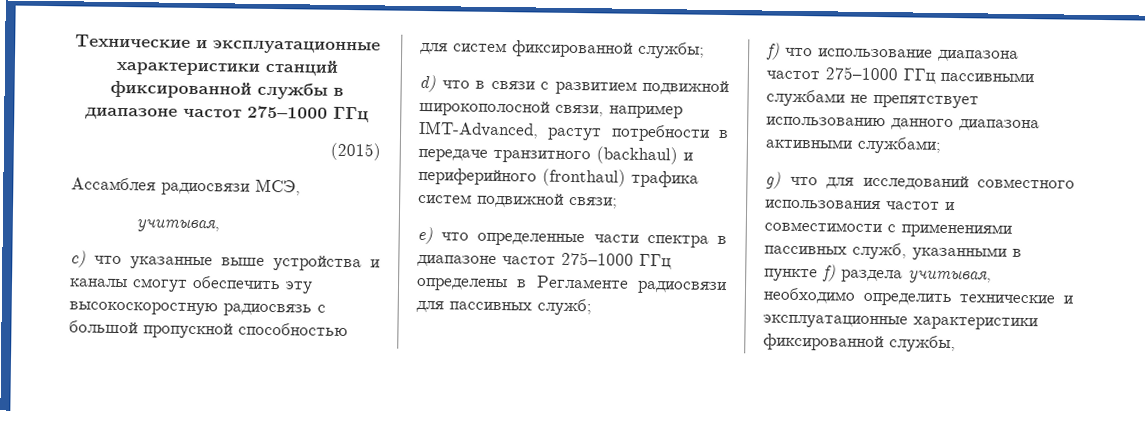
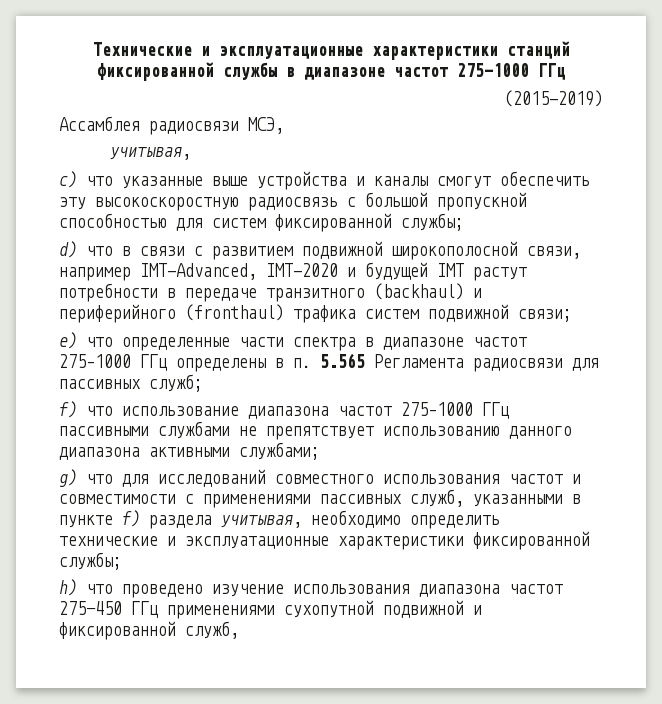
[330,142,381,161] (2015) -> [504,90,603,107] (2015-2019)
(539, 129) none -> [266,262,464,280] IMT-2020 и будущей IMT
[536,275,629,289] Регламенте -> [293,353,464,368] п. 5.565 Регламента
[889,335,956,353] службы, -> [59,552,122,570] [59,579,563,598] [59,600,482,619] [59,621,239,640] службы; // h) что проведено изучение использования диапазона частот 275−450 ГГц применениями сухопутной подвижной и фиксированной служб,

